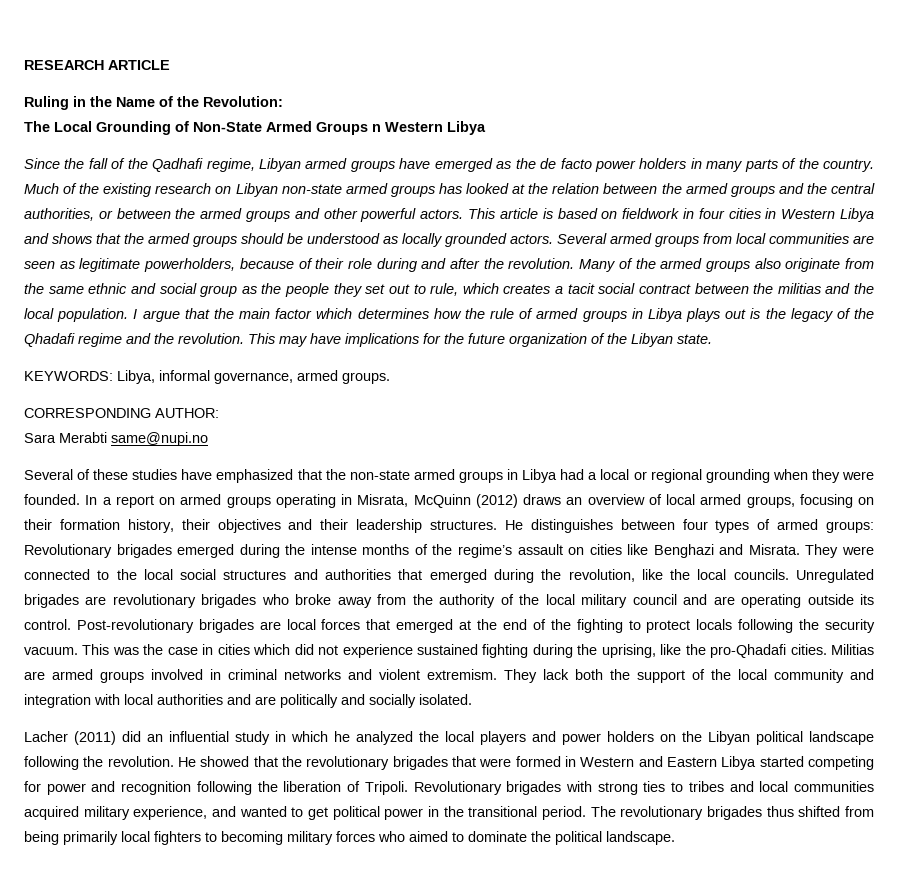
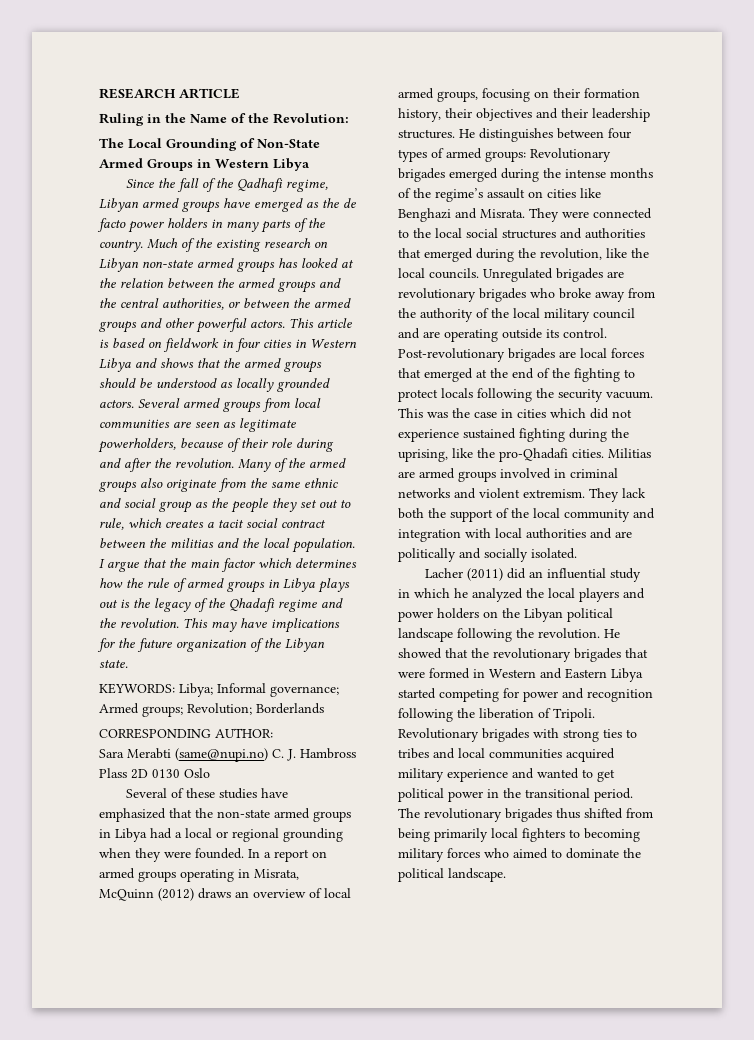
[372,124,381,132] n -> [197,159,211,168] in
[117,370,390,384] [24,408,219,418] [24,432,208,446] Libya, informal governance, armed groups. // CORRESPONDING AUTHOR: // Sara Merabti same@nupi.no -> [179,683,339,697] [99,703,324,717] [99,728,273,739] [99,748,356,762] [99,768,210,779] Libya; Informal governance; Armed groups; Revolution; Borderlands // CORRESPONDING AUTHOR: // Sara Merabti (same@nupi.no) C. J. Hambross Plass 2D 0130 Oslo
[133,806,208,820] experience, -> [447,769,508,782] experience

